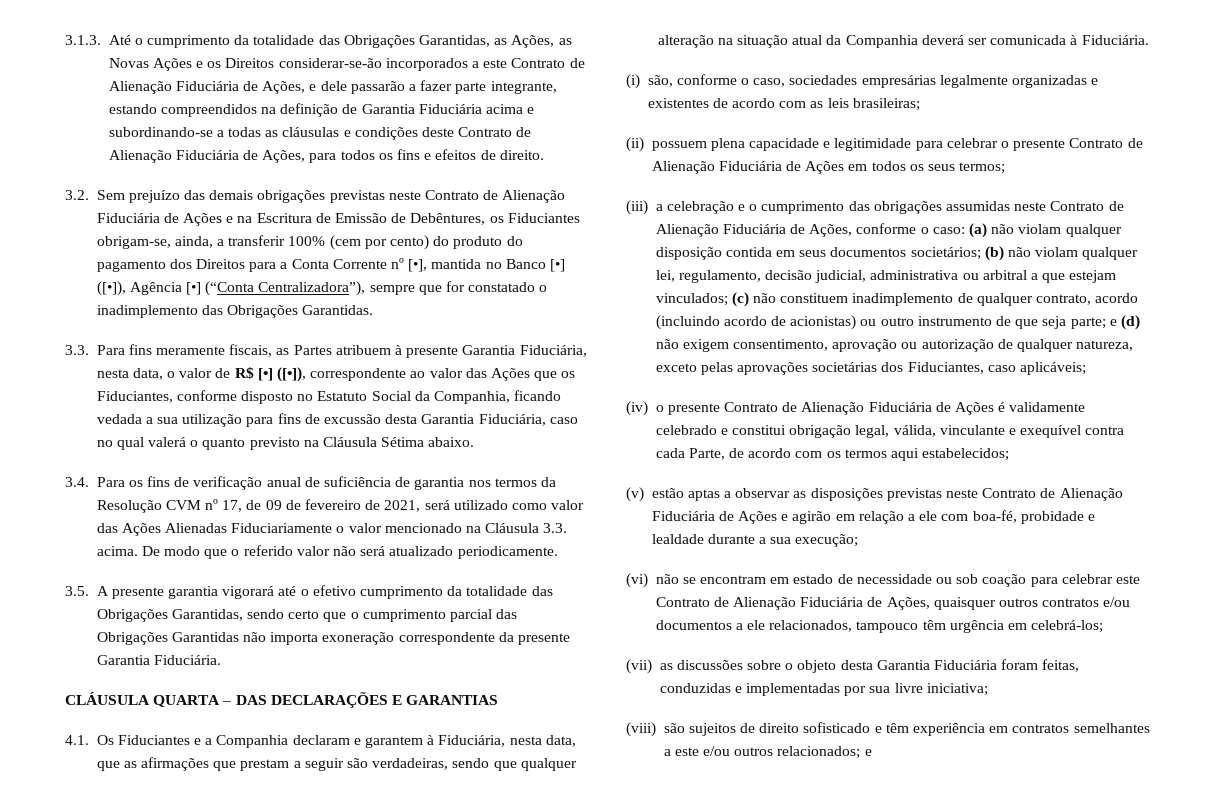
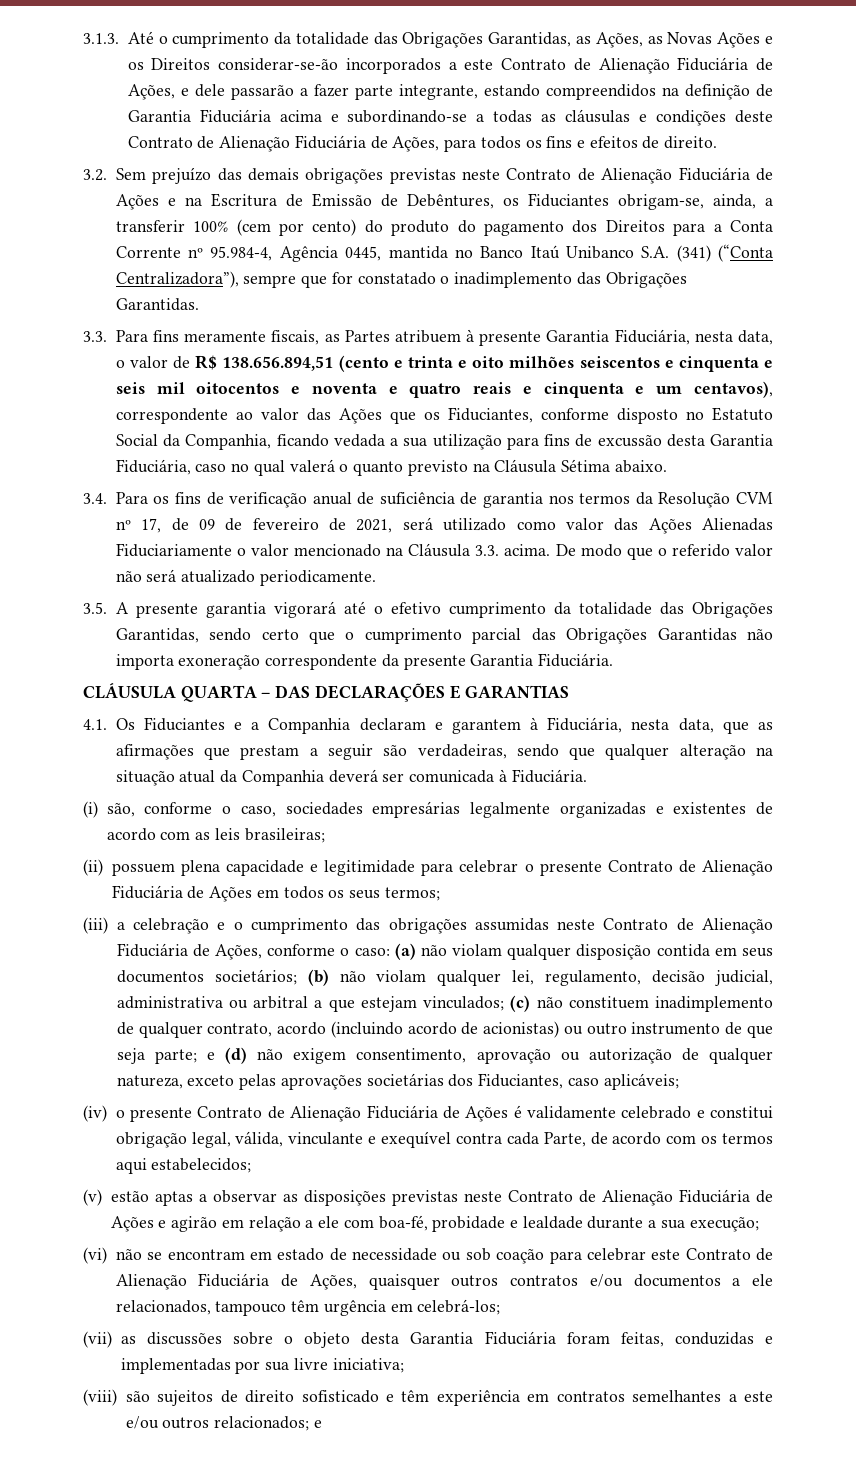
[408,259,565,272] [96,281,202,296] [•], mantida no Banco [•] ([•]), Agência [•] -> [210,245,711,262] 95.984-4, Agência 0445, mantida no Banco Itaú Unibanco S.A. (341)
[257,367,307,382] [•] ([•]), -> [222,355,774,372] [115,381,774,398] 138.656.894,51 (cento e trinta e oito milhões seiscentos e cinquenta e seis mil oitocentos e noventa e quatro reais e cinquenta e um centavos),

